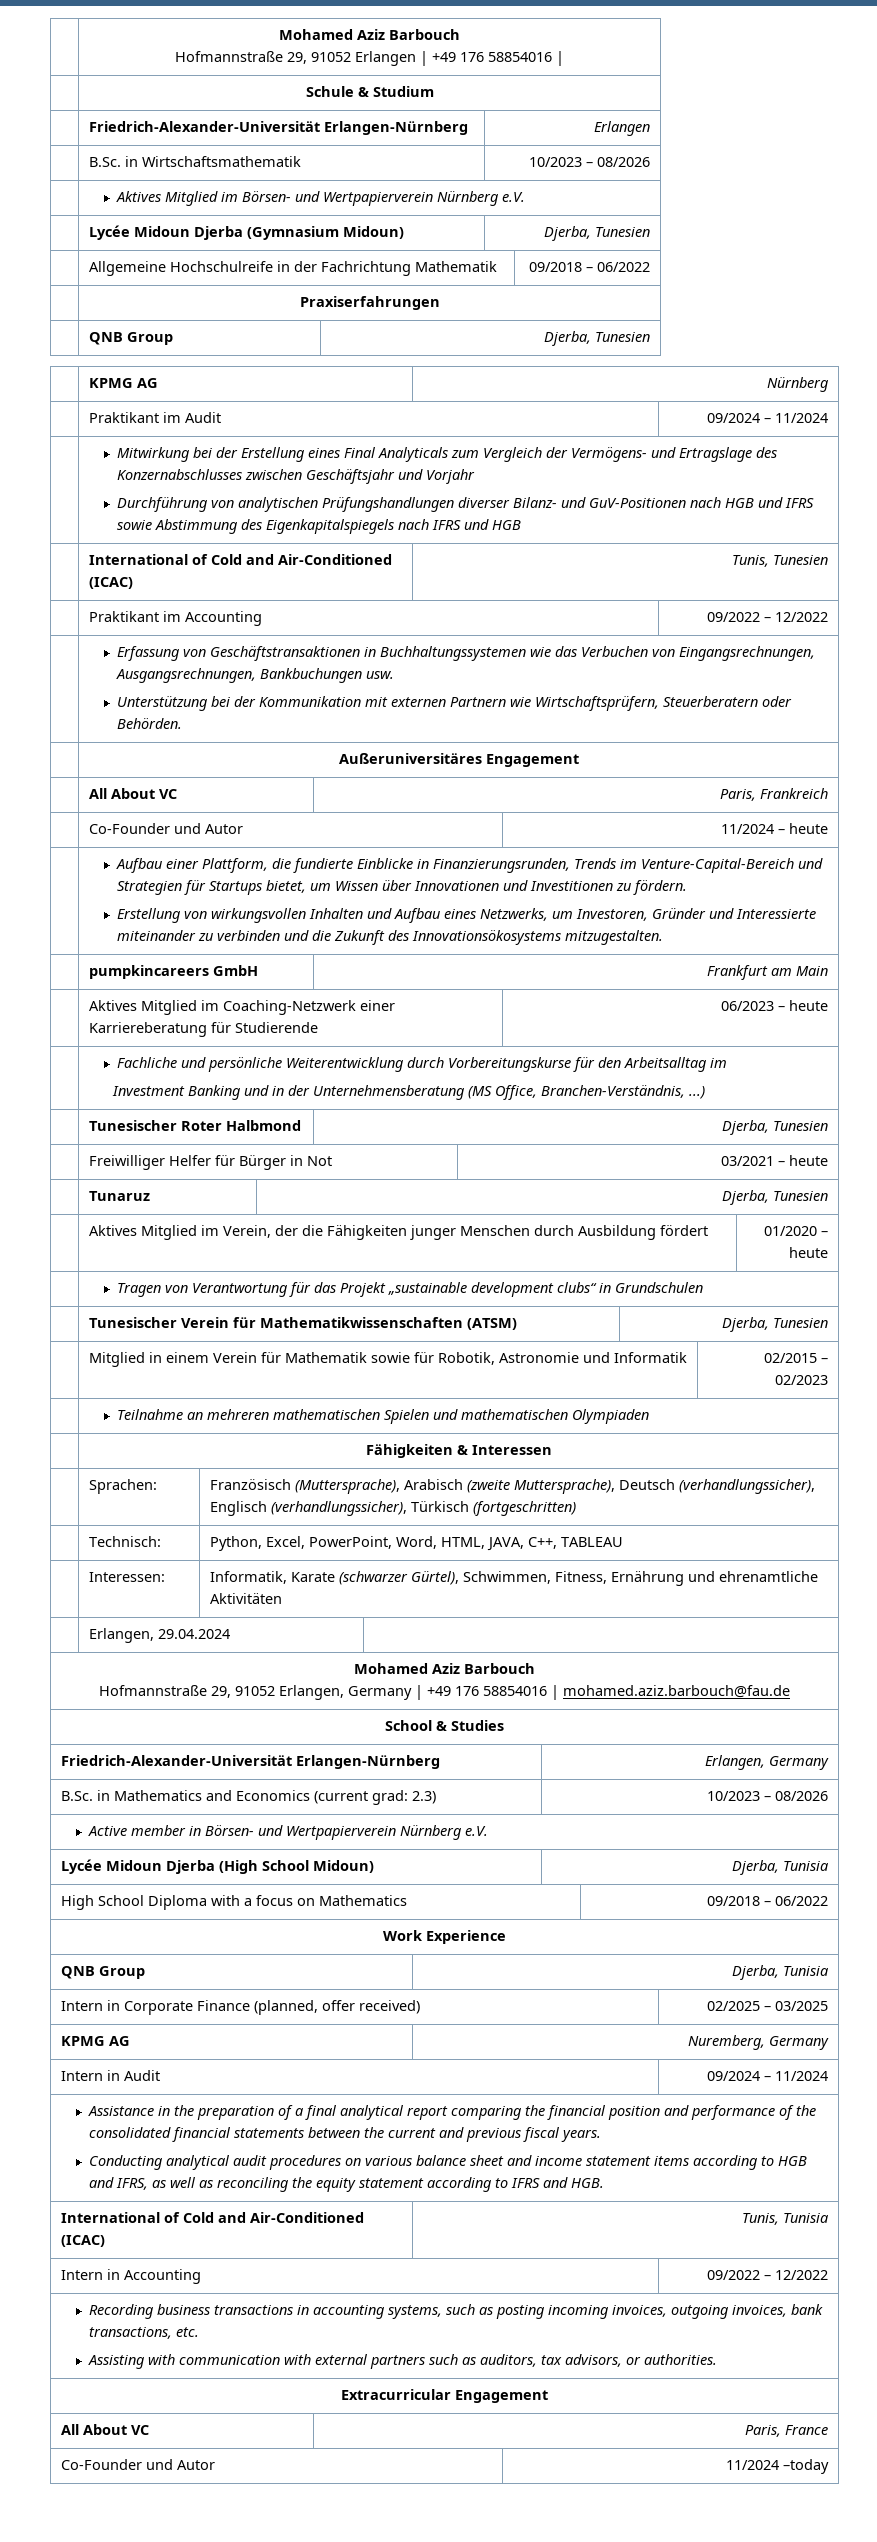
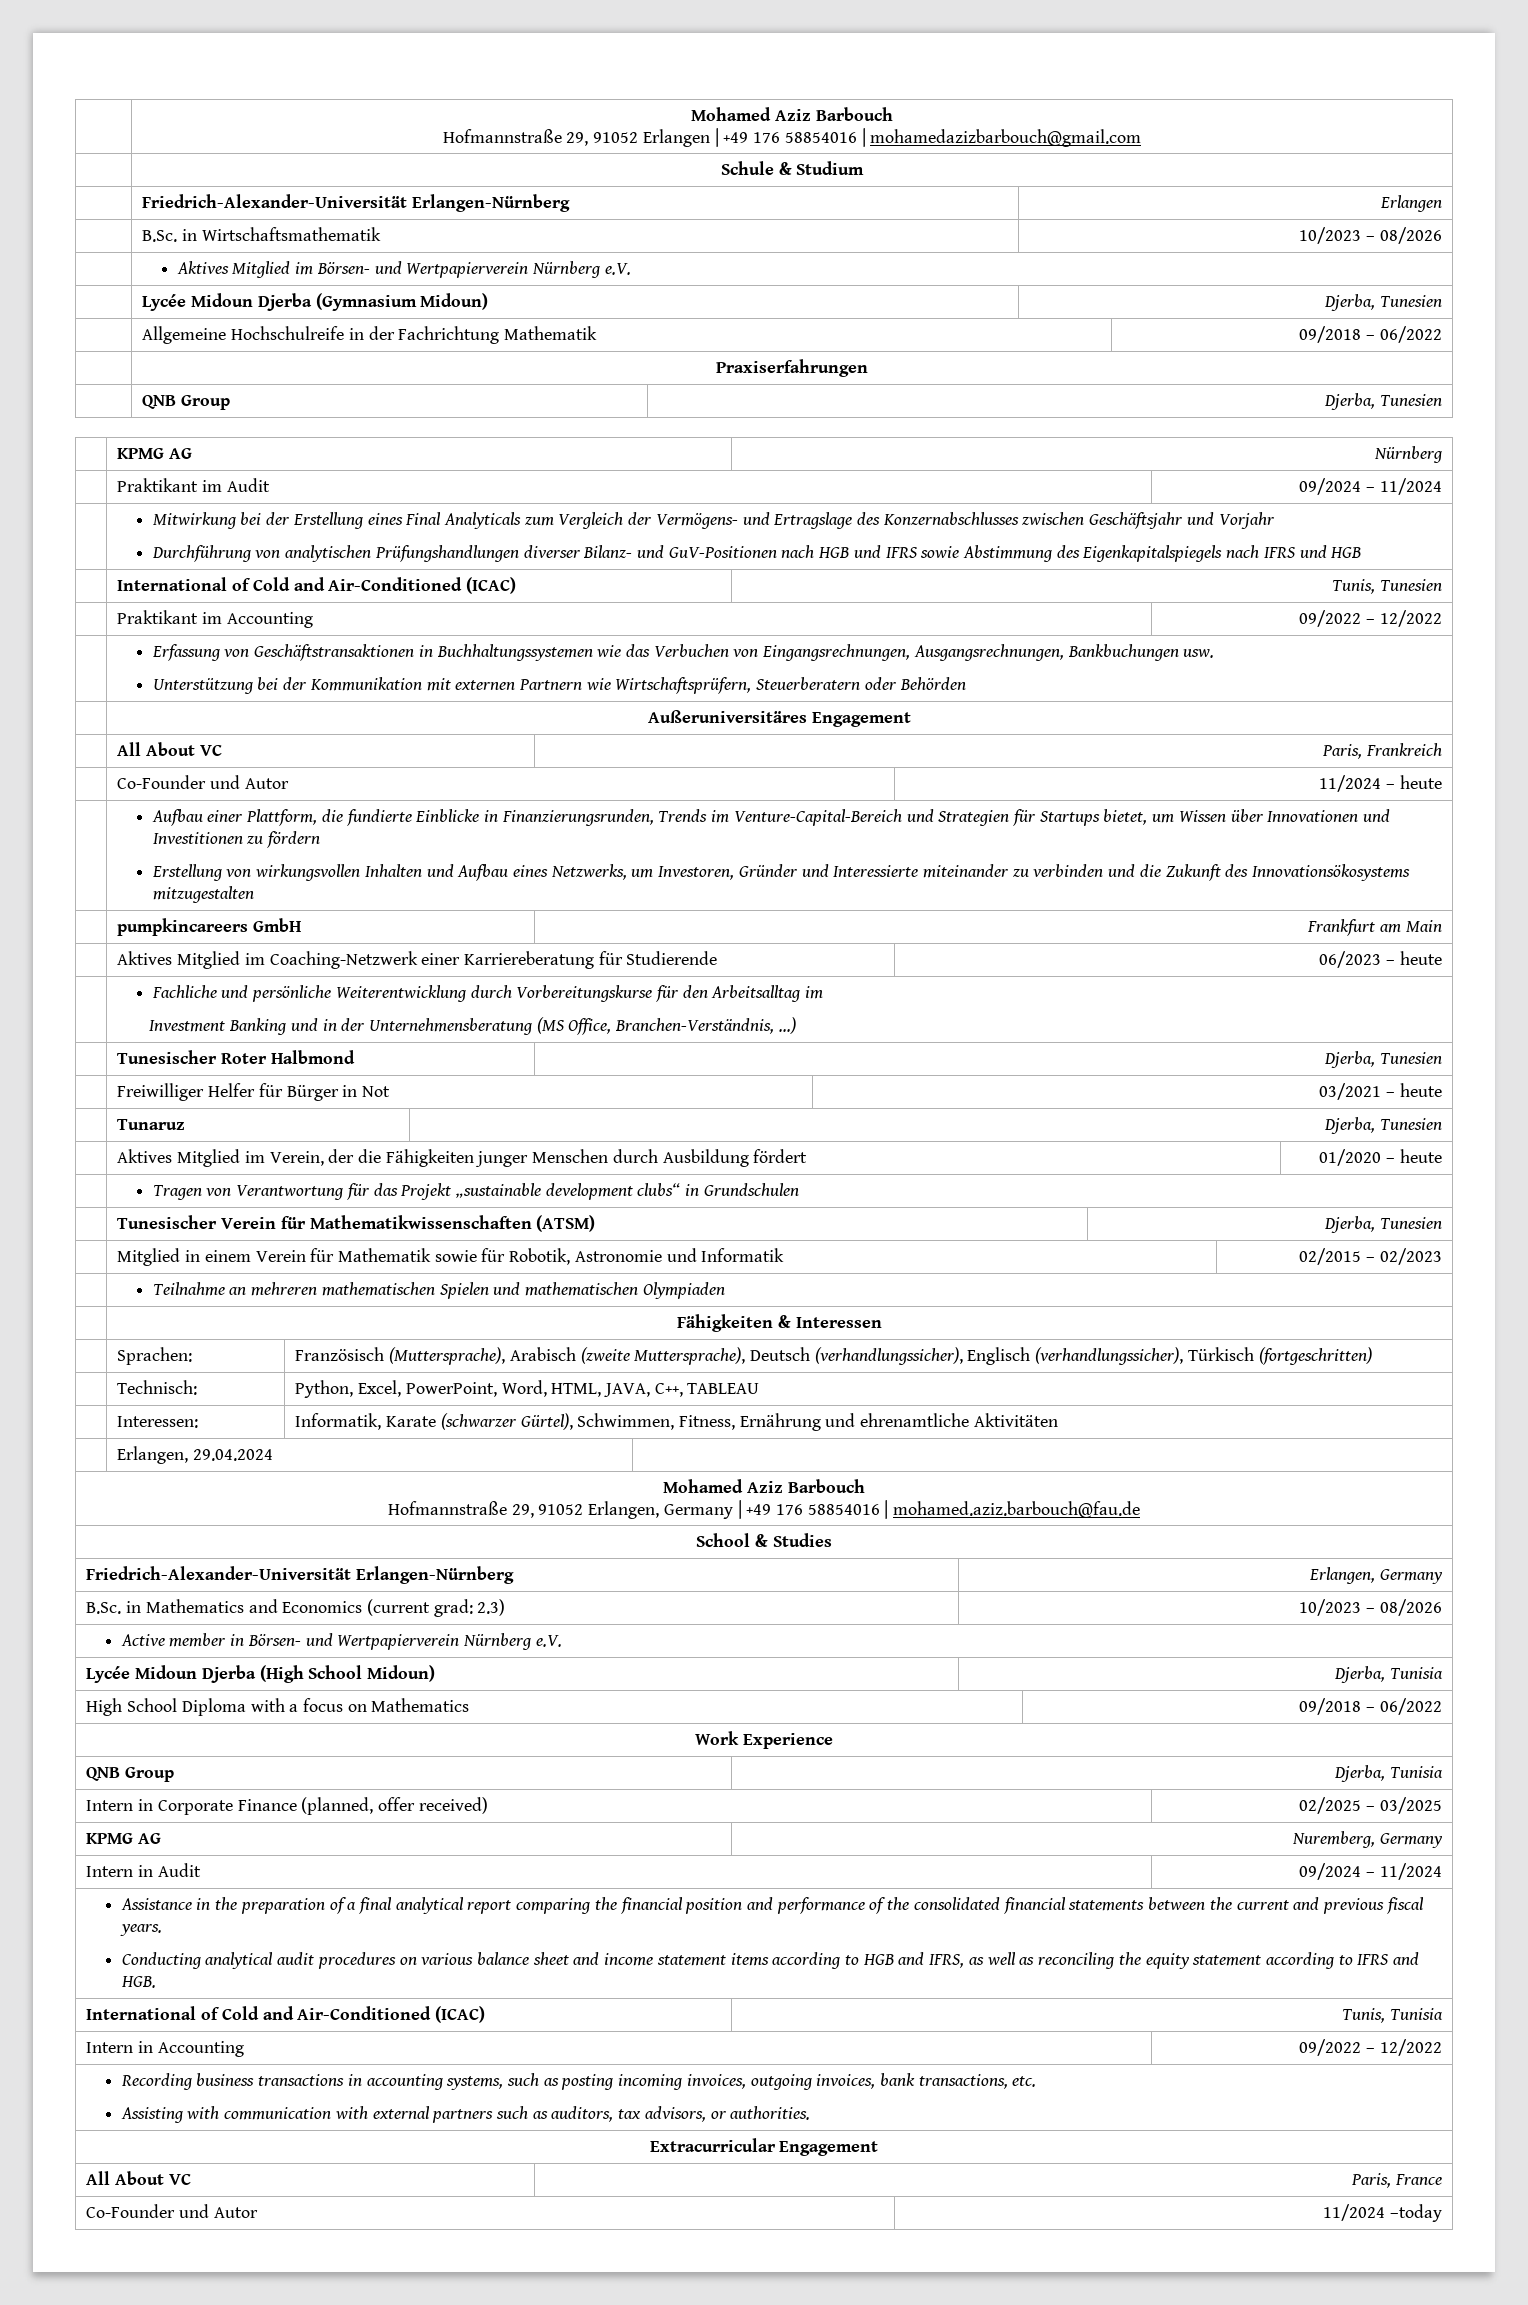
(564, 58) none -> [870,129,1142,147] mohamedazizbarbouch@gmail.com
[116,718,182,729] Behörden. -> [899,677,966,690] Behörden
[632,880,687,895] fördern. -> [267,831,321,848] fördern
[564,930,663,945] mitzugestalten. -> [152,886,254,903] mitzugestalten

